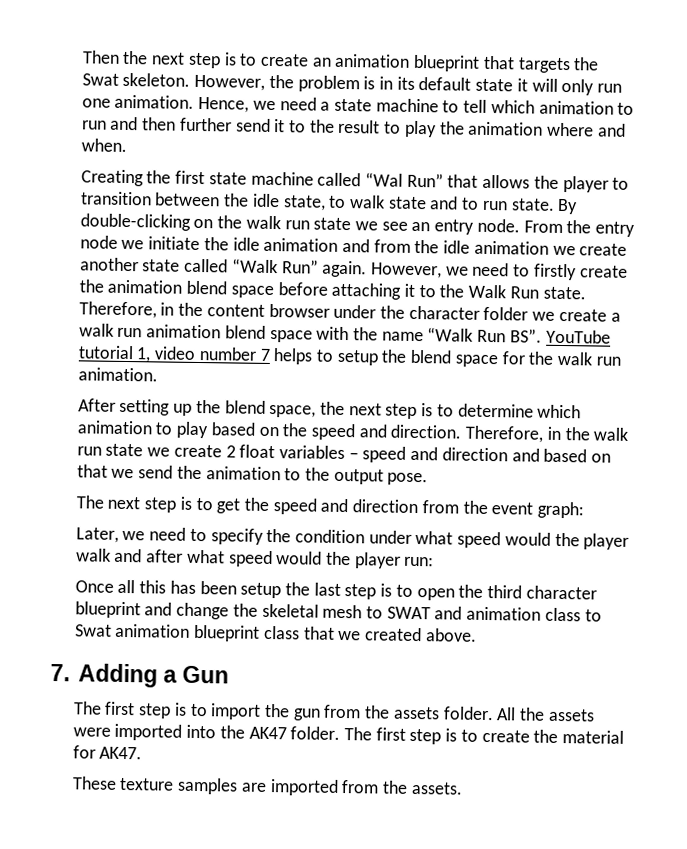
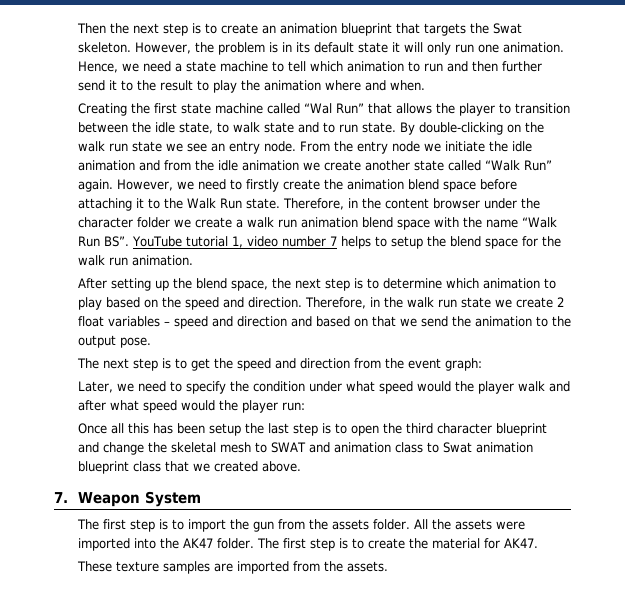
[77,663,230,688] Adding a Gun -> [77,491,201,507] Weapon System

